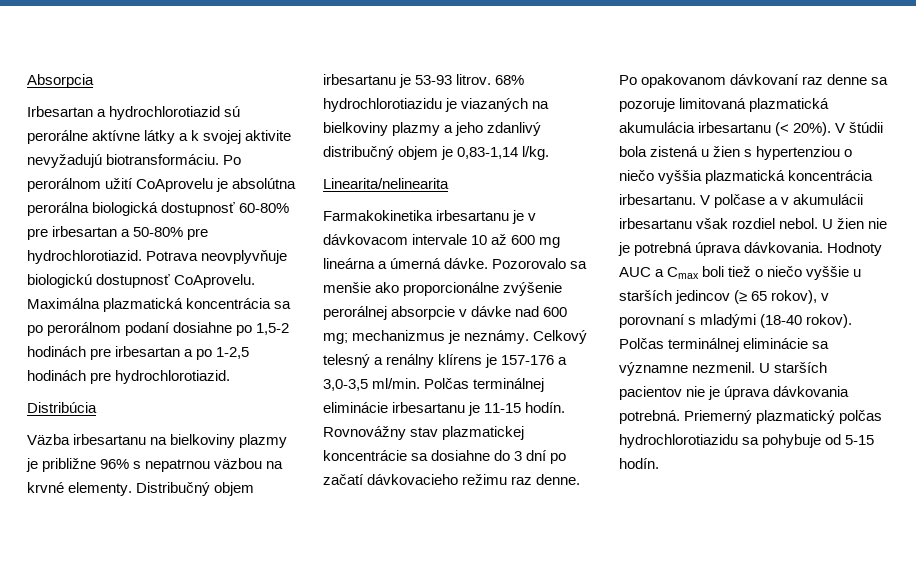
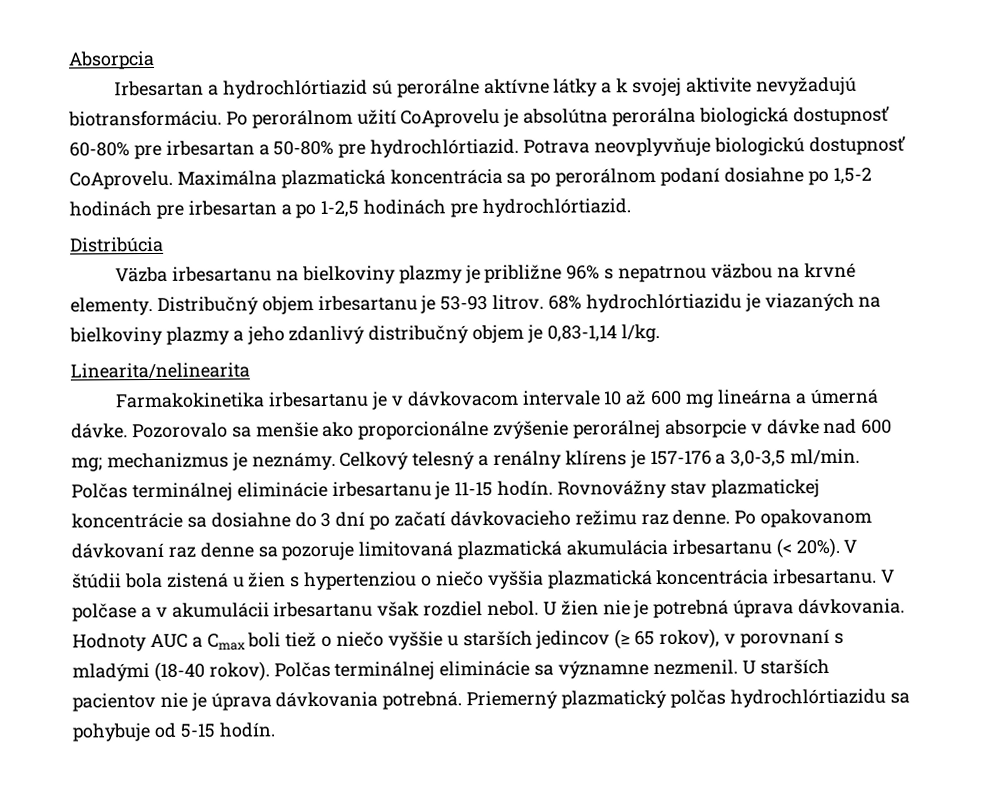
[109,106,221,120] hydrochlorotiazid -> [222,79,368,99] hydrochlórtiazid
[27,250,142,264] hydrochlorotiazid. -> [370,138,520,158] hydrochlórtiazid.
[115,370,231,384] hydrochlorotiazid. -> [481,198,631,218] hydrochlórtiazid.
[323,98,442,112] hydrochlorotiazidu -> [585,293,742,313] hydrochlórtiazidu
[619,434,738,448] hydrochlorotiazidu -> [729,688,886,708] hydrochlórtiazidu

